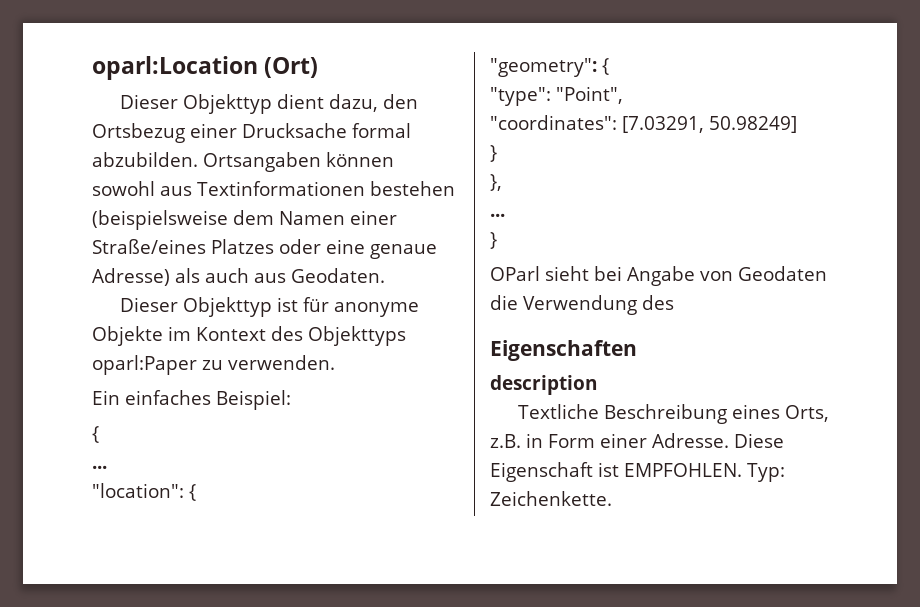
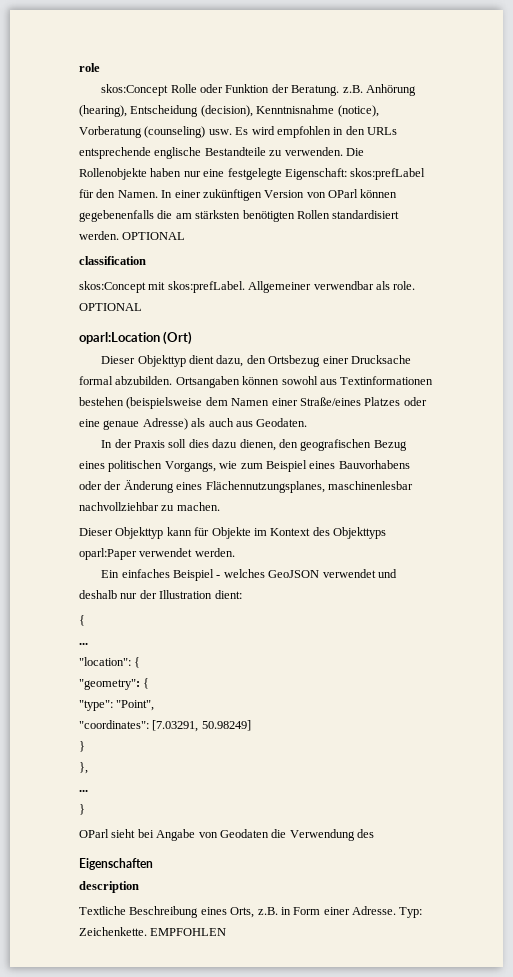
(92, 68) none -> [79,63,100,72] [101,84,416,96] [79,105,379,117] [79,126,397,138] [79,147,364,159] [79,168,426,180] [79,189,398,201] [79,210,400,222] [79,231,186,240] [79,256,146,265] [79,281,416,293] [79,303,142,311] role // skos:Concept Rolle oder Funktion der Beratung. z.B. Anhörung (hearing), Entscheidung (decision), Kenntnisnahme (notice), Vorberatung (counseling) usw. Es wird empfohlen in den URLs entsprechende englische Bestandteile zu verwenden. Die Rollenobjekte haben nur eine festgelegte Eigenschaft: skos:prefLabel für den Namen. In einer zukünftigen Version von OParl können gegebenenfalls die am stärksten benötigten Rollen standardisiert werden. OPTIONAL // classification // skos:Concept mit skos:prefLabel. Allgemeiner verwendbar als role. OPTIONAL //
[119,297,419,317] // Dieser Objekttyp ist für anonyme -> [101,439,407,451] [79,460,410,472] [79,480,413,493] [79,502,220,511] [79,527,210,539] // In der Praxis soll dies dazu dienen, den geografischen Bezug eines politischen Vorgangs, wie zum Beispiel eines Bauvorhabens oder der Änderung eines Flächennutzungsplanes, maschinenlesbar nachvollziehbar zu machen. // Dieser Objekttyp kann für
[202,355,335,370] zu verwenden. -> [139,548,235,557] verwendet werden.
[216,390,291,410] Beispiel: -> [173,569,397,581] [79,590,242,599] Beispiel - welches GeoJSON verwendet und deshalb nur der Illustration dient:
[733,433,784,448] [490,462,742,482] Diese Eigenschaft ist EMPFOHLEN. -> (396, 910) none
(612, 498) none -> [150,928,227,936] EMPFOHLEN

